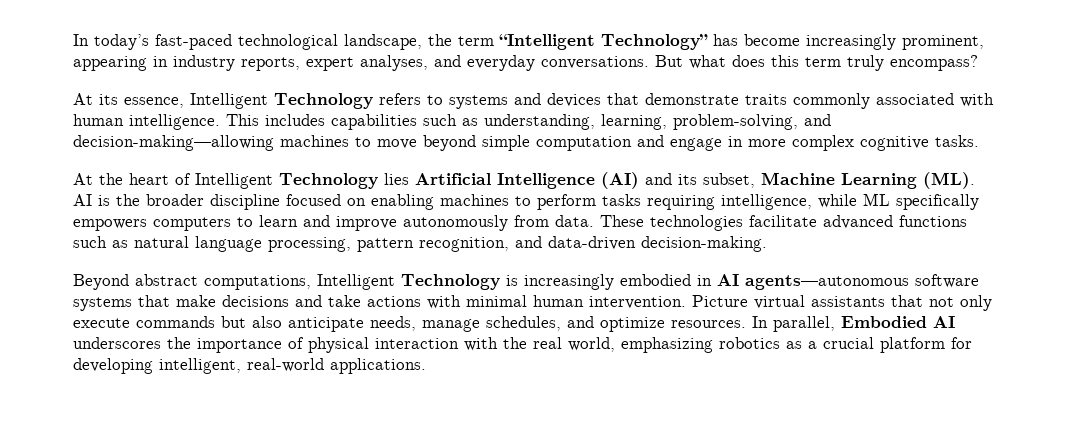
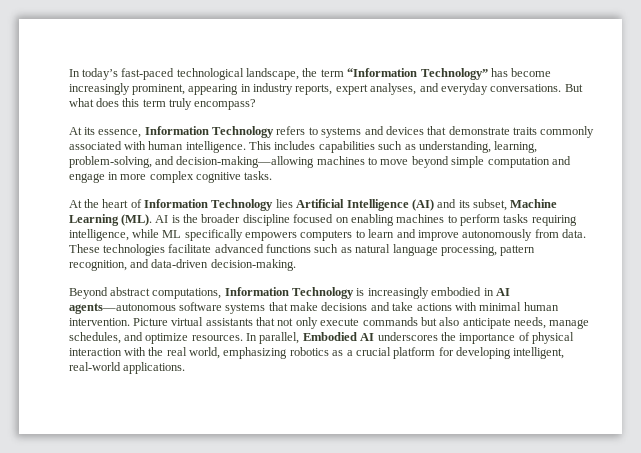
[499,34,596,50] “Intelligent -> [347,68,418,77] “Information
[190,93,269,109] Intelligent -> [144,126,209,135] Information
[195,173,274,189] Intelligent -> [144,199,209,208] Information
[317,274,396,290] Intelligent -> [224,287,289,296] Information

